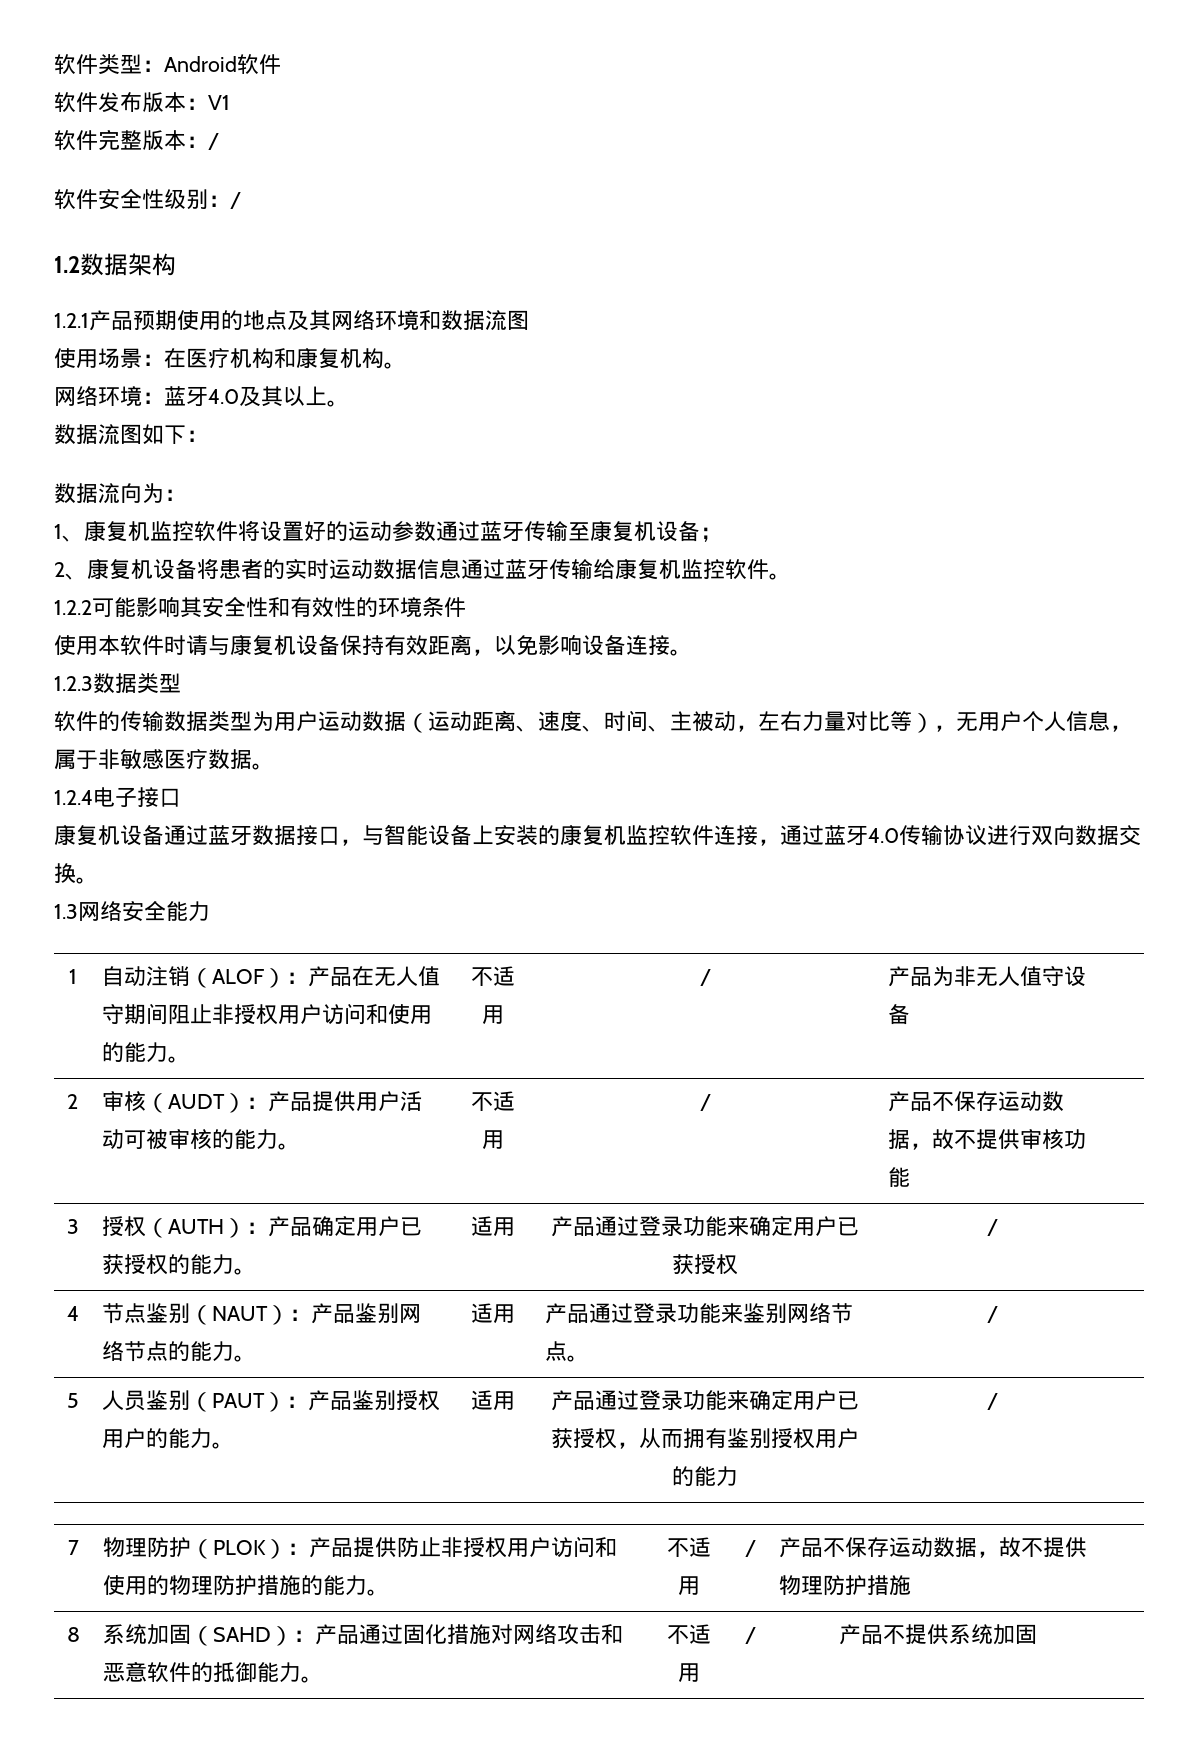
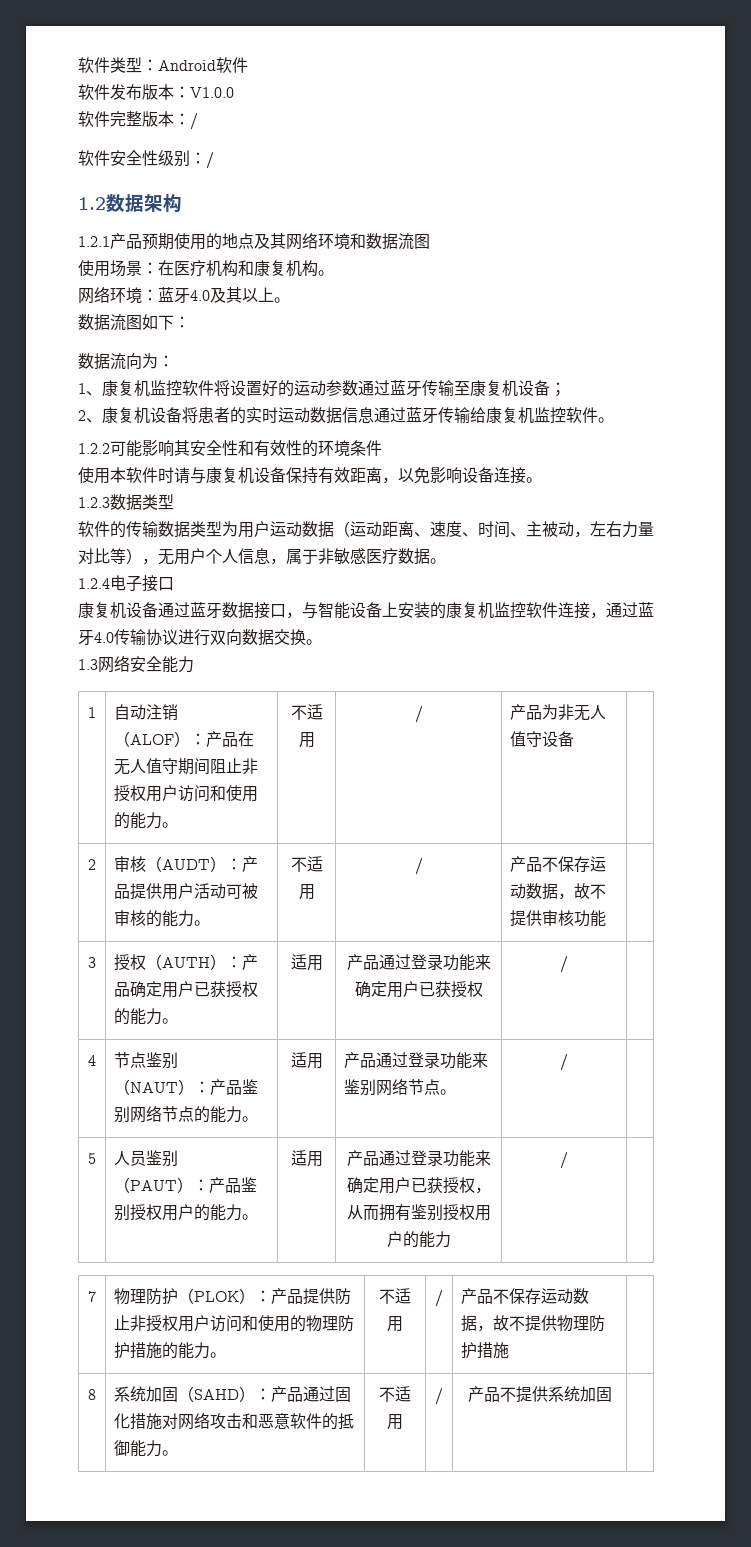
[208,95,230,110] V1 -> [190,87,234,98] V1.0.0

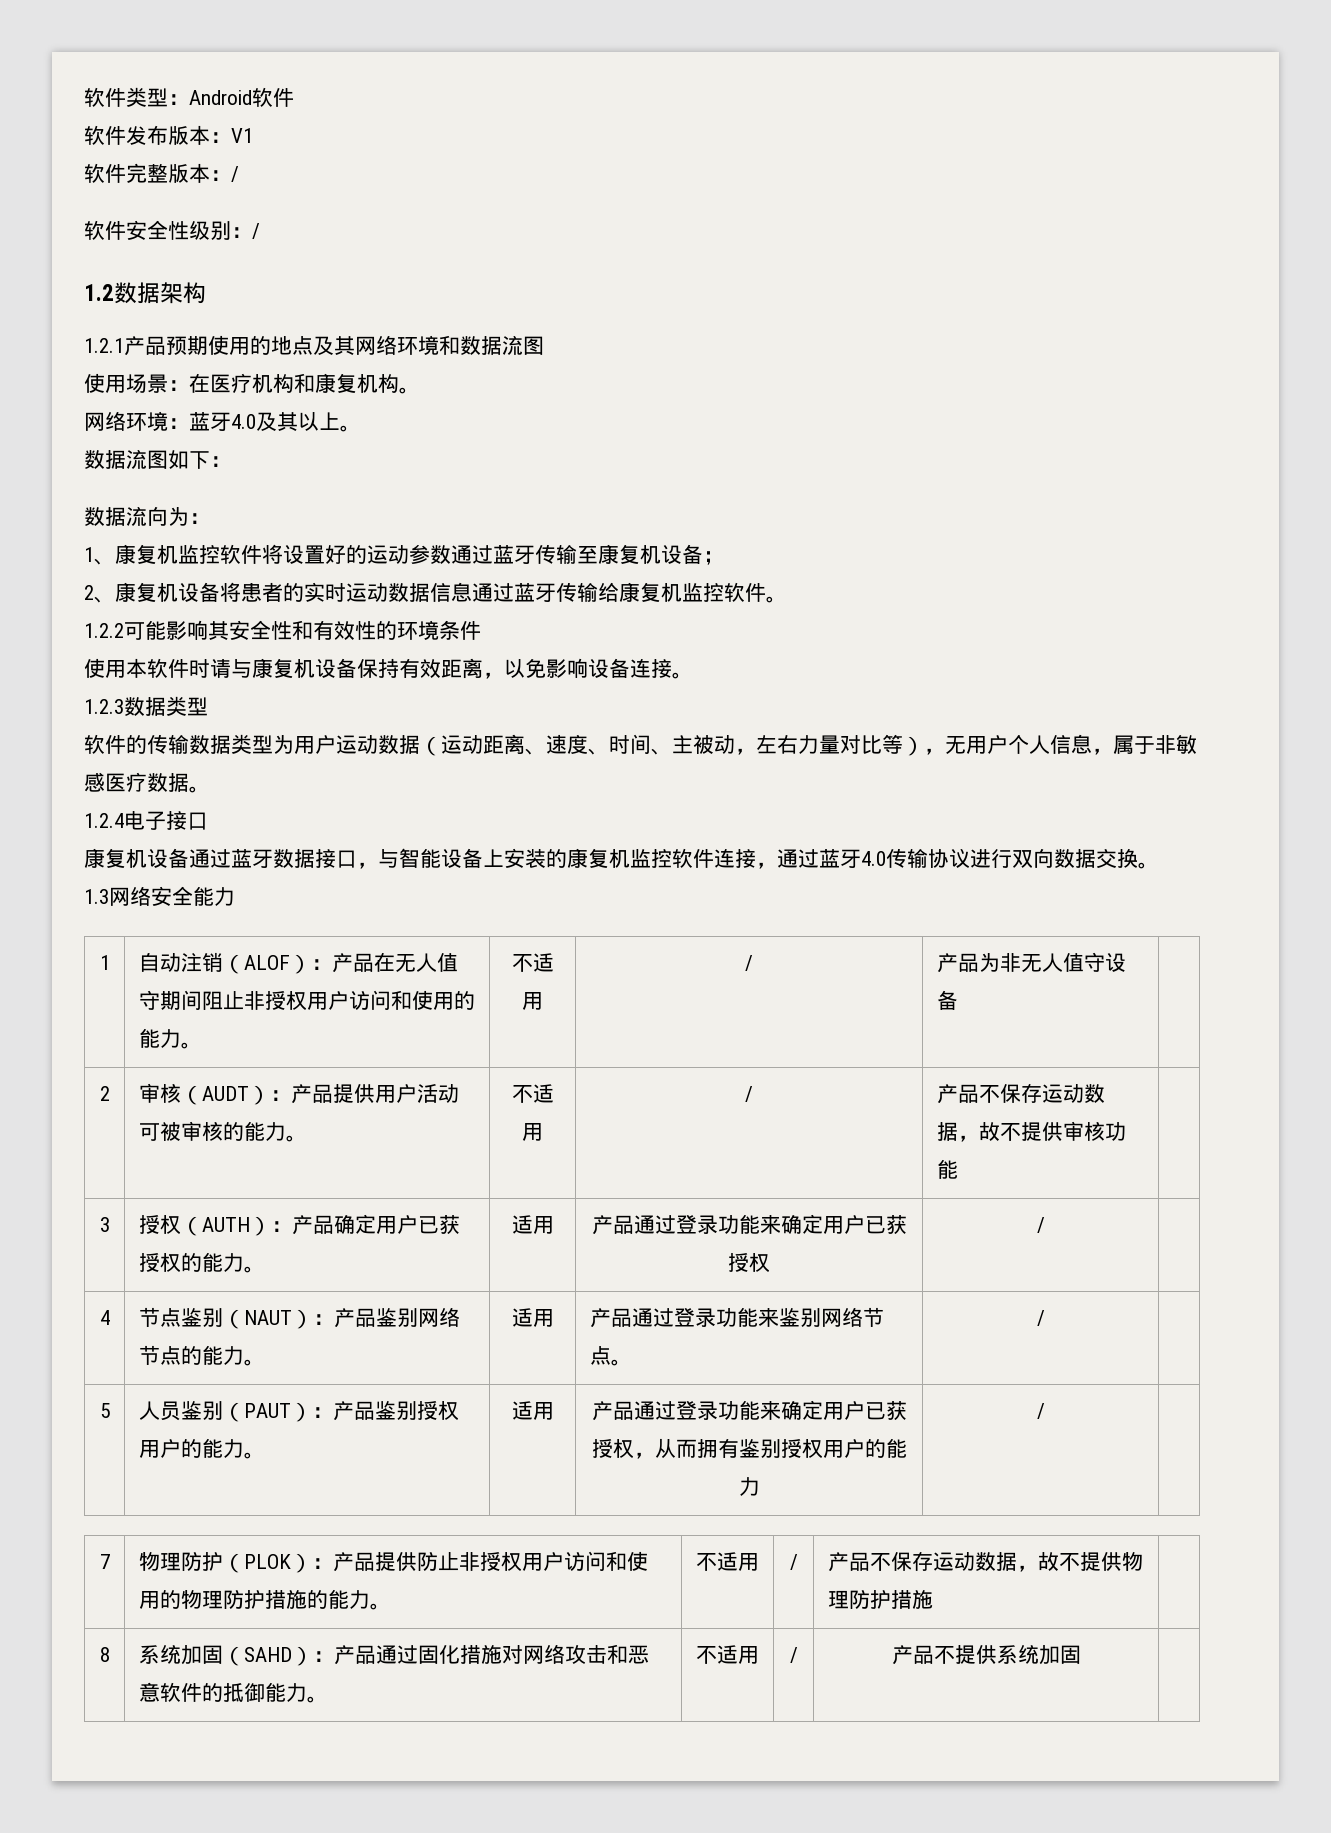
[190,87,234,98] V1.0.0 -> [231,128,253,143] V1

